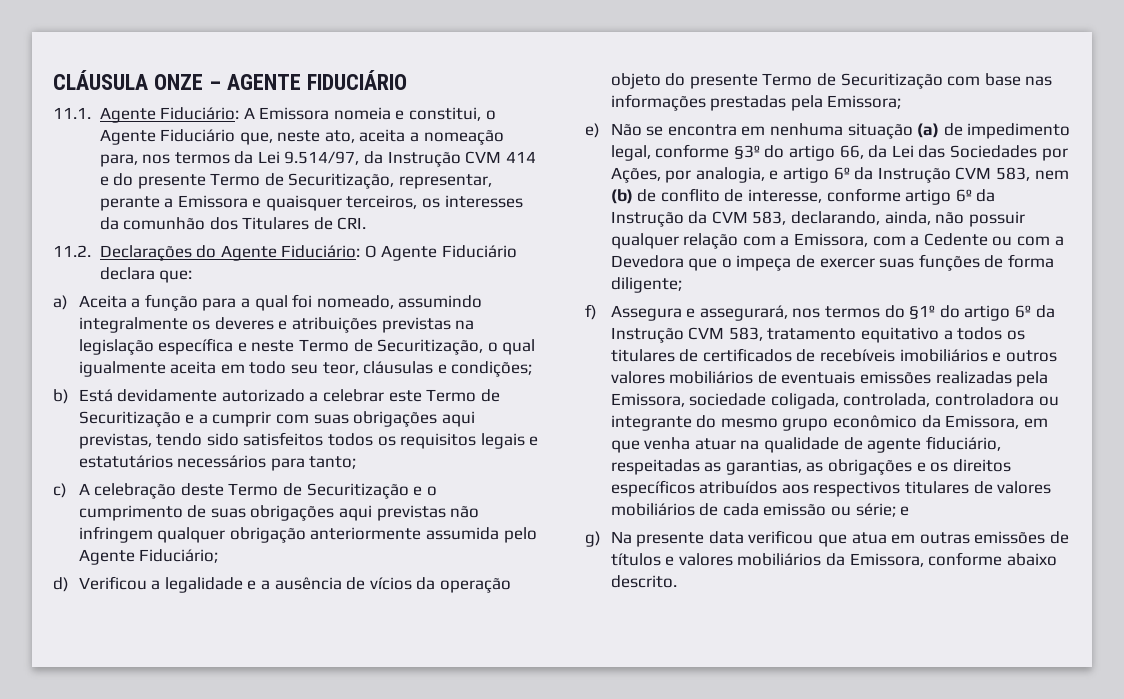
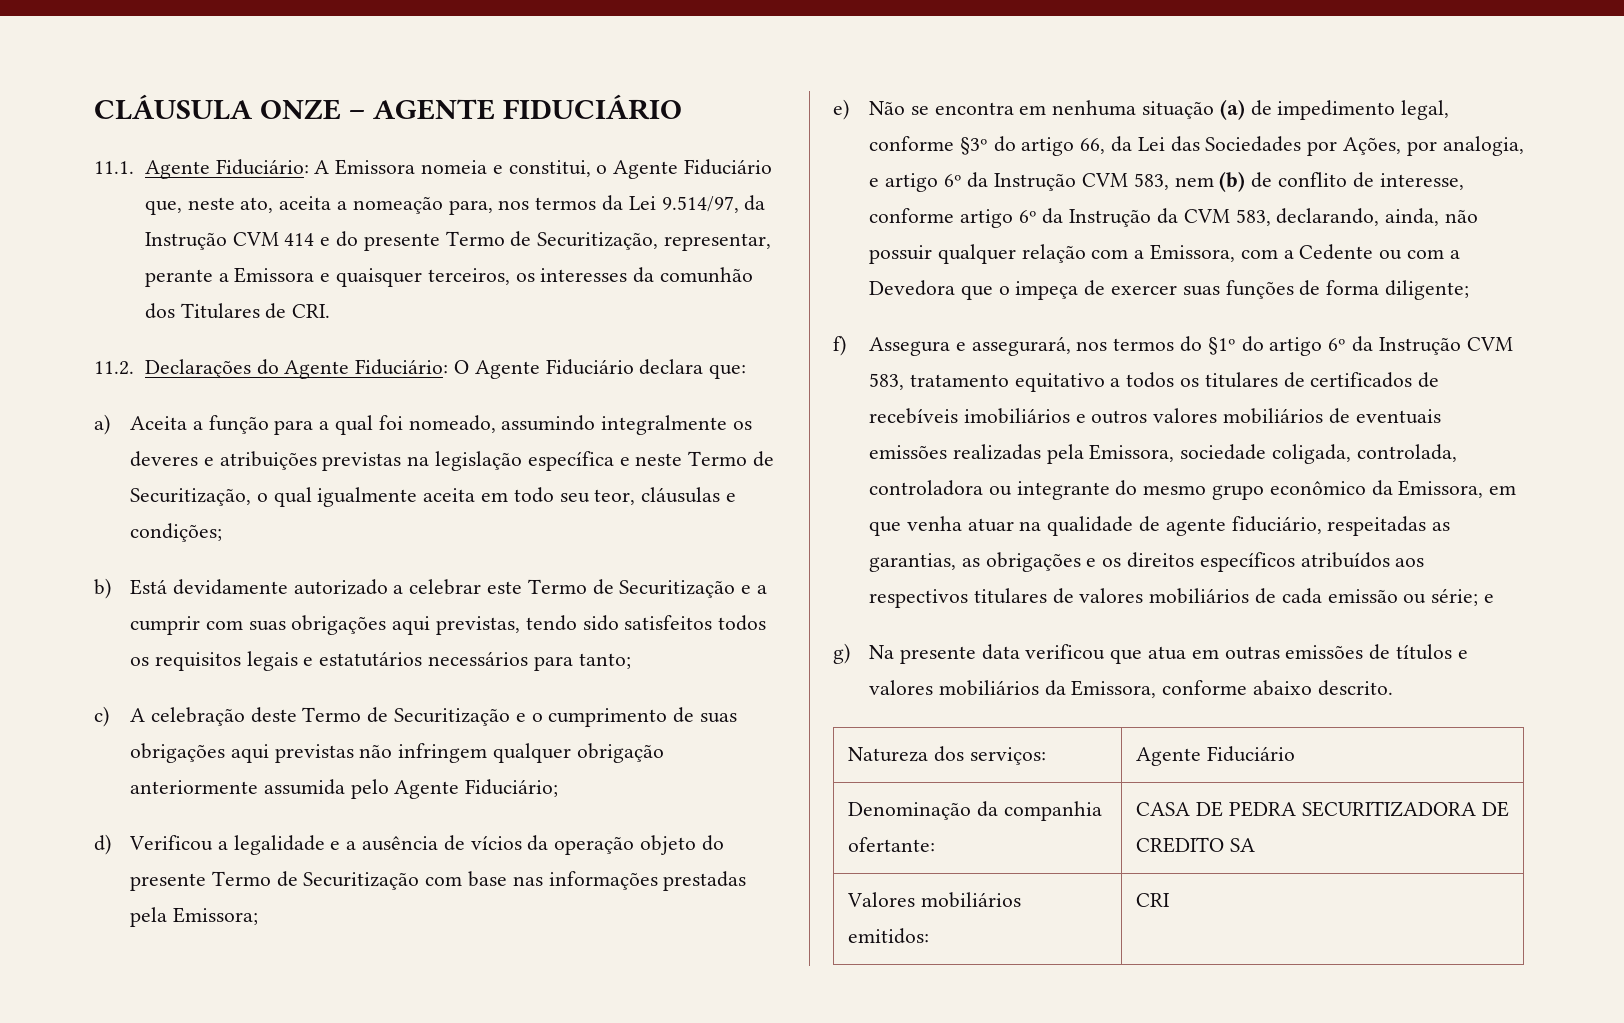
(677, 581) none -> [848,746,1046,765] [1136,746,1296,766] [848,801,1102,821] [848,837,936,852] [1136,801,1509,817] [1136,837,1256,853] [847,892,1022,908] [848,928,930,944] [1136,893,1171,907] // Natureza dos serviços: | Agente Fiduciário // Denominação da companhia ofertante: | CASA DE PEDRA SECURITIZADORA DE CREDITO SA // Valores mobiliários emitidos: | CRI

